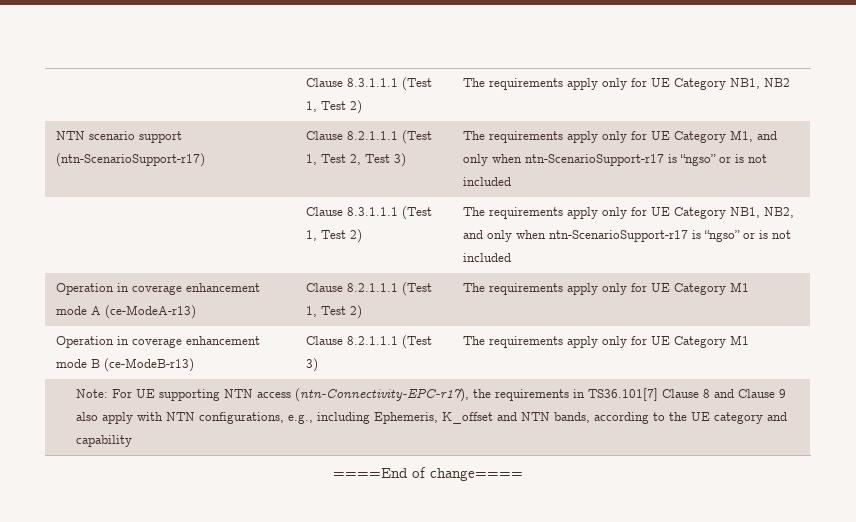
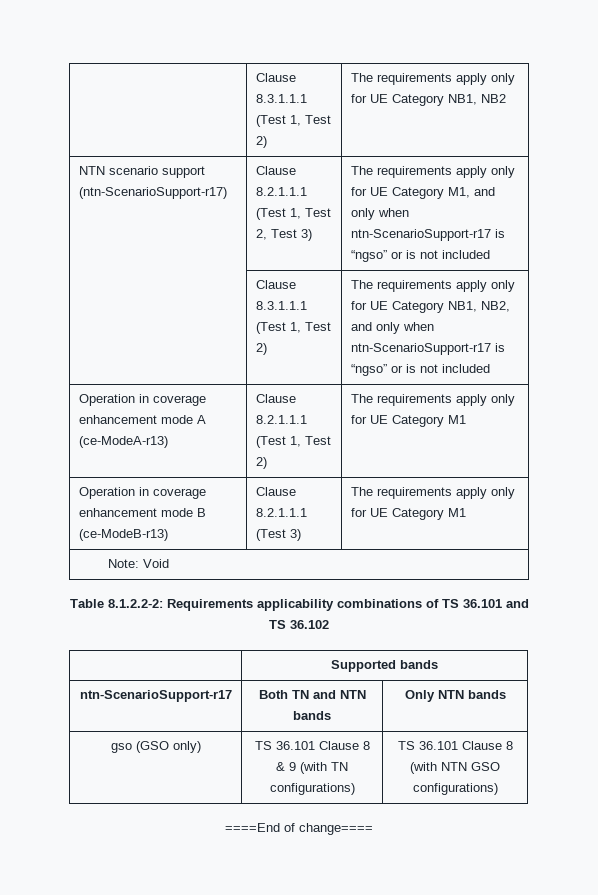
[112,388,787,402] [76,412,788,424] [76,435,133,447] For UE supporting NTN access (ntn-Connectivity-EPC-r17), the requirements in TS36.101[7] Clause 8 and Clause 9 also apply with NTN configurations, e.g., including Ephemeris, K_offset and NTN bands, according to the UE category and capability -> [143,559,170,568] [69,599,529,611] [269,620,329,629] [331,660,438,672] [79,690,232,702] [258,690,366,699] [293,711,331,720] [404,690,506,702] [110,741,201,753] [254,741,370,750] [276,762,348,774] [269,783,355,795] [397,741,513,750] [410,762,500,774] [412,783,498,795] Void // Table 8.1.2.2-2: Requirements applicability combinations of TS 36.101 and TS 36.102 // | Supported bands // ntn-ScenarioSupport-r17 | Both TN and NTN bands | Only NTN bands // gso (GSO only) | TS 36.101 Clause 8 & 9 (with TN configurations) | TS 36.101 Clause 8 (with NTN GSO configurations)

